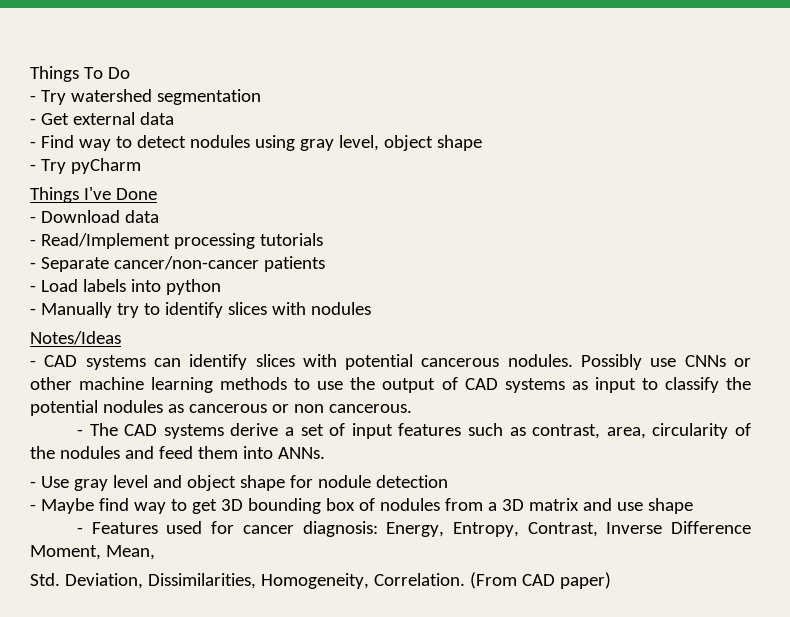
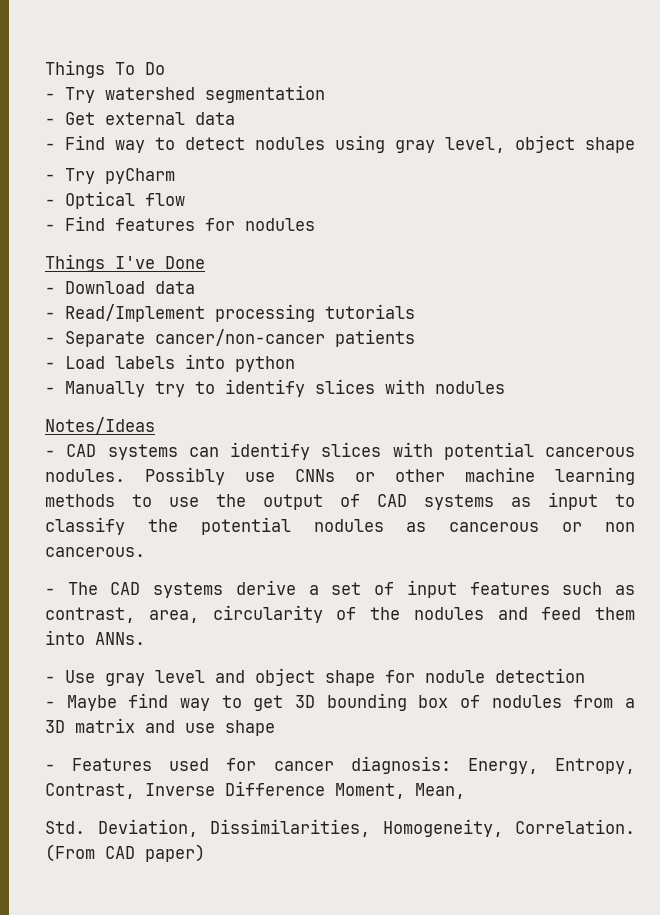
(141, 166) none -> [45,191,185,209] [45,216,315,231] // - Optical flow // - Find features for nodules

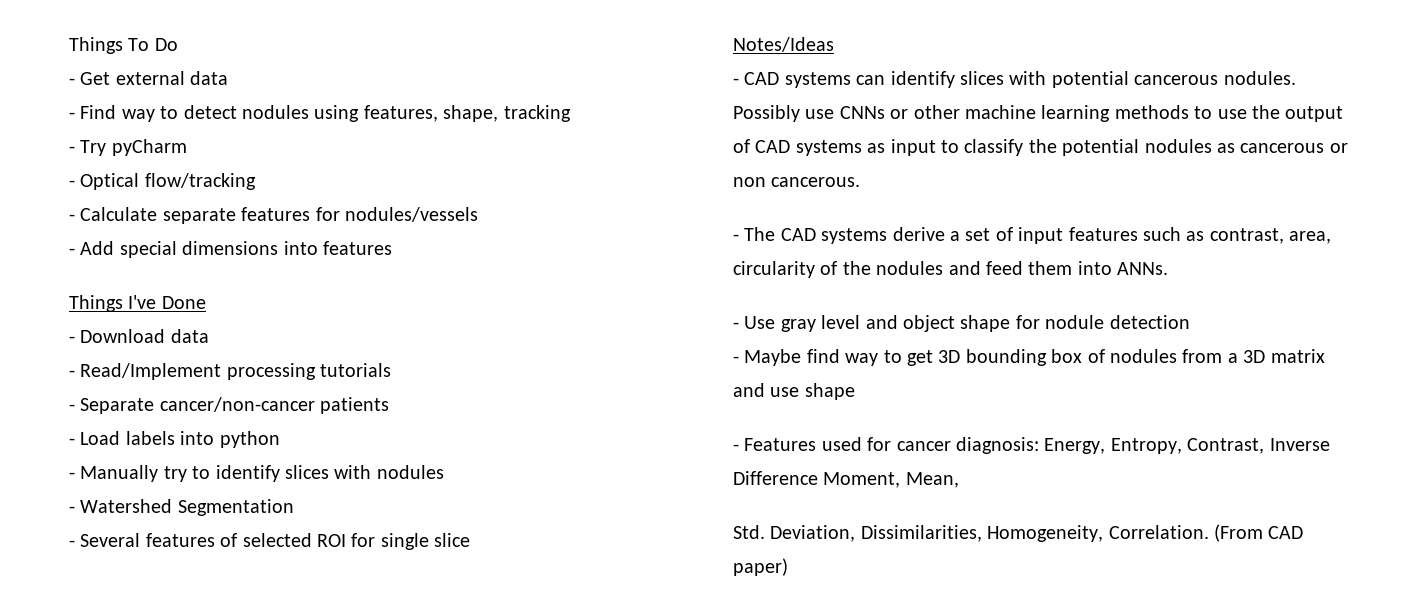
[45,85,325,103] // - Try watershed segmentation -> (178, 44) none
[395,135,635,153] gray level, object shape -> [363,105,571,122] features, shape, tracking
[145,193,185,206] [45,216,315,231] flow // - Find features for nodules -> [144,173,256,190] [69,207,478,224] [69,241,392,258] flow/tracking // - Calculate separate features for nodules/vessels // - Add special dimensions into features
(505, 387) none -> [69,499,294,516] [69,533,471,550] // - Watershed Segmentation // - Several features of selected ROI for single slice

